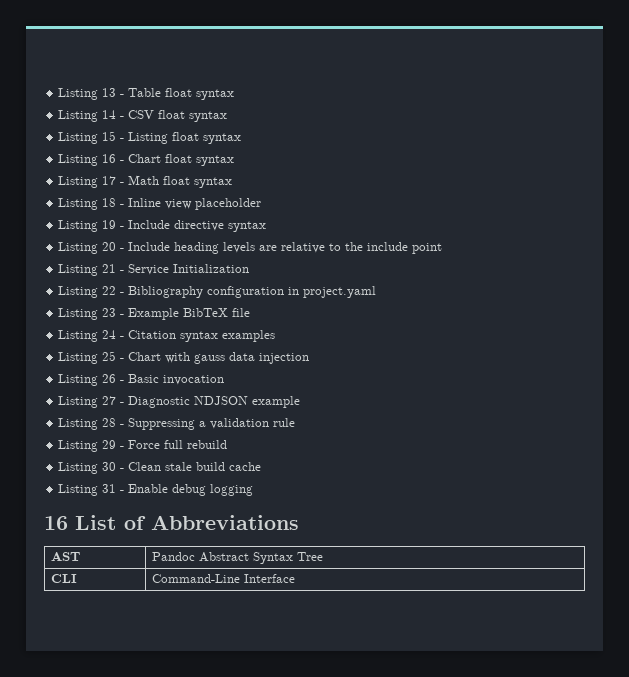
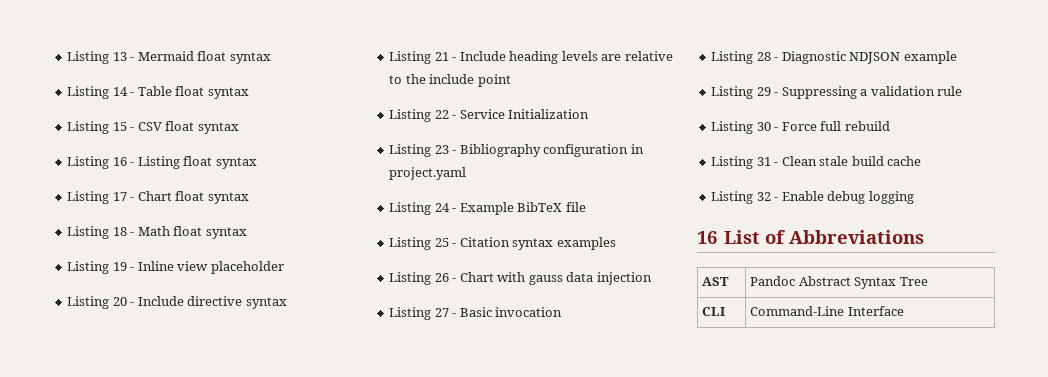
(125, 95) none -> [137,51,271,64] [67,86,135,99] Mermaid float syntax // Listing 14 -
[102,110,117,119] 14 -> [112,122,127,131] 15
[102,131,117,141] 15 -> [112,157,127,166] 16
[102,154,117,163] 16 -> [112,192,127,201] 17
[102,176,117,185] 17 -> [112,227,127,236] 18
[102,198,117,207] 18 -> [112,262,127,271] 19
[102,220,117,229] 19 -> [112,297,127,306] 20
[102,242,117,251] 20 -> [434,52,449,61] 21
[102,264,117,273] 21 -> [434,110,449,119] 22
[102,286,117,295] 22 -> [434,145,449,154] 23
[102,308,117,317] 23 -> [434,203,450,212] 24
[102,330,117,339] 24 -> [434,238,449,247] 25
[102,351,117,361] 25 -> [434,273,449,282] 26
[102,374,117,383] 26 -> [434,308,449,317] 27
[102,396,117,405] 27 -> [756,52,771,61] 28
[102,418,117,427] 28 -> [756,87,771,96] 29
[102,440,117,449] 29 -> [756,122,771,131] 30
[102,462,117,471] 30 -> [756,157,771,166] 31
[102,484,117,493] 31 -> [756,192,771,201] 32

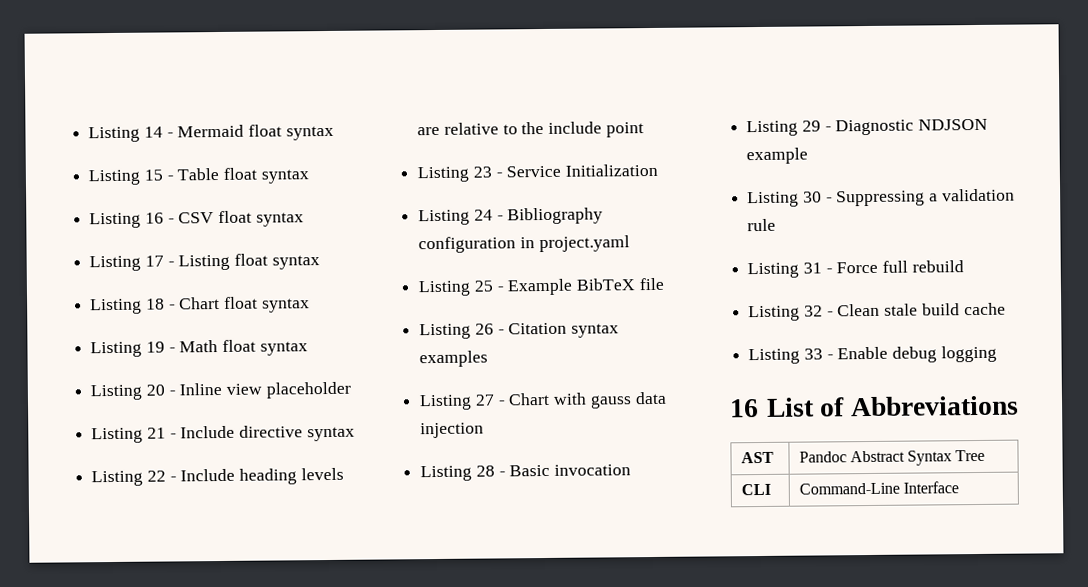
[67,51,127,64] Listing 13 -> [88,126,163,143] Listing 14
[112,87,128,96] 14 -> [143,169,163,181] 15
[112,122,127,131] 15 -> [144,212,164,224] 16
[112,157,127,166] 16 -> [144,255,164,267] 17
[112,192,127,201] 17 -> [145,298,165,310] 18
[112,227,127,236] 18 -> [145,341,165,353] 19
[112,262,127,271] 19 -> [145,384,165,396] 20
[112,297,127,306] 20 -> [146,427,166,439] 21
[434,52,449,61] 21 -> [146,470,166,482] 22
[434,110,449,119] 22 -> [472,166,492,178] 23
[434,145,449,154] 23 -> [473,209,493,221] 24
[434,203,450,212] 24 -> [473,280,493,292] 25
[434,238,449,247] 25 -> [474,323,494,335] 26
[434,273,449,282] 26 -> [474,394,495,406] 27
[434,308,449,317] 27 -> [475,465,495,477] 28
[756,52,771,61] 28 -> [801,120,821,132] 29
[756,87,771,96] 29 -> [802,191,822,203] 30
[756,122,771,131] 30 -> [802,262,822,274] 31
[756,157,771,166] 31 -> [803,305,823,317] 32
[756,192,771,201] 32 -> [803,348,823,360] 33

